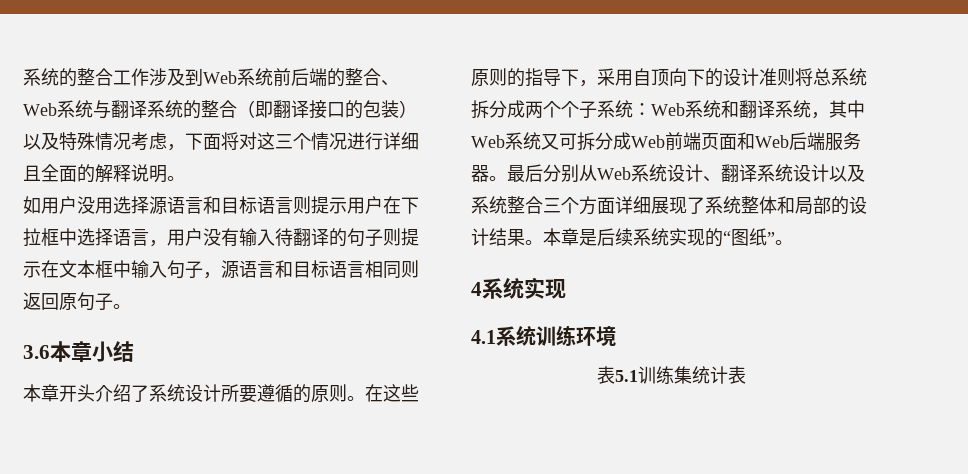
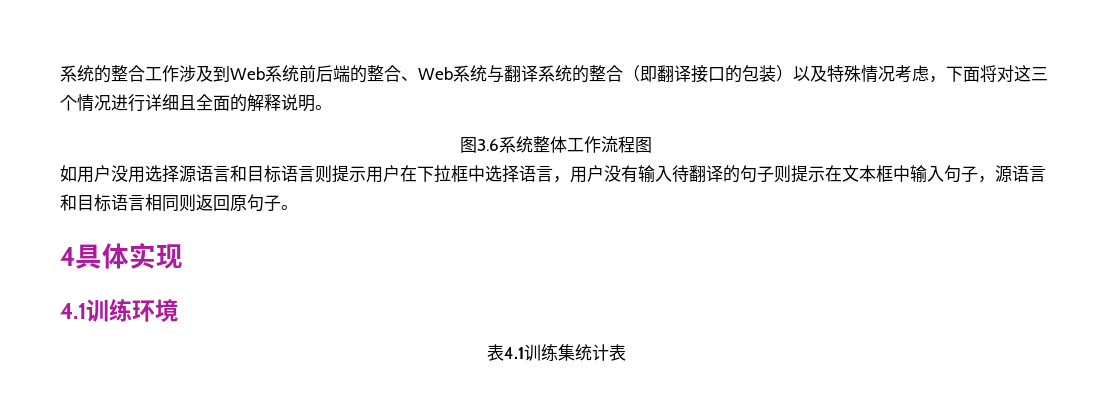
(185, 178) none -> [460,136,652,153] // 图3.6系统整体工作流程图
[23,341,134,362] [23,384,419,403] [471,68,867,87] [471,100,865,119] [471,132,861,151] [471,164,865,183] [471,196,867,215] [471,228,793,247] [471,277,524,299] 3.6本章小结 // 本章开头介绍了系统设计所要遵循的原则。在这些原则的指导下，采用自顶向下的设计准则将总系统拆分成两个个子系统：Web系统和翻译系统，其中Web系统又可拆分成Web前端页面和Web后端服务器。最后分别从Web系统设计、翻译系统设计以及系统整合三个方面详细展现了系统整体和局部的设计结果。本章是后续系统实现的“图纸”。 // 4系统 -> [60,243,129,269] 4具体
[496,325,536,346] 系统 -> (86, 311) none
[615,370,638,382] 5.1 -> [503,347,524,359] 4.1

